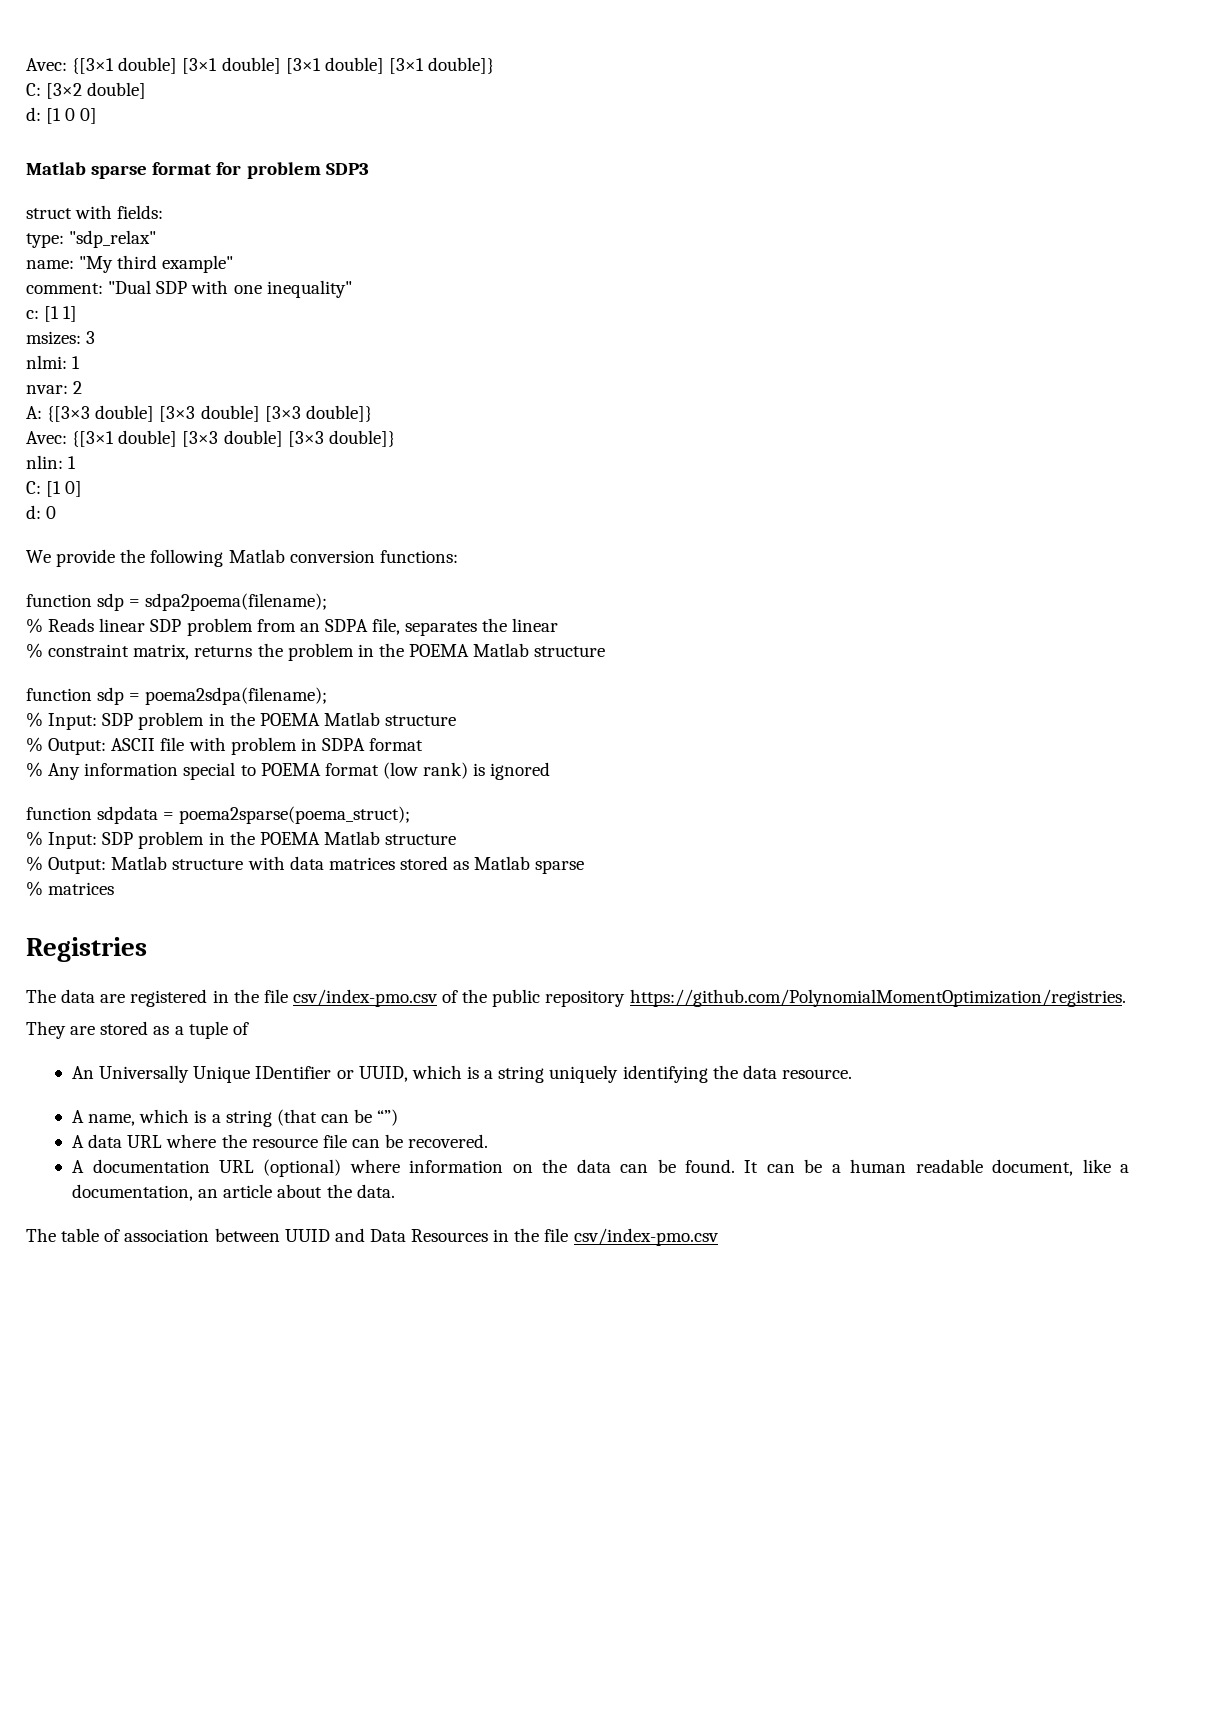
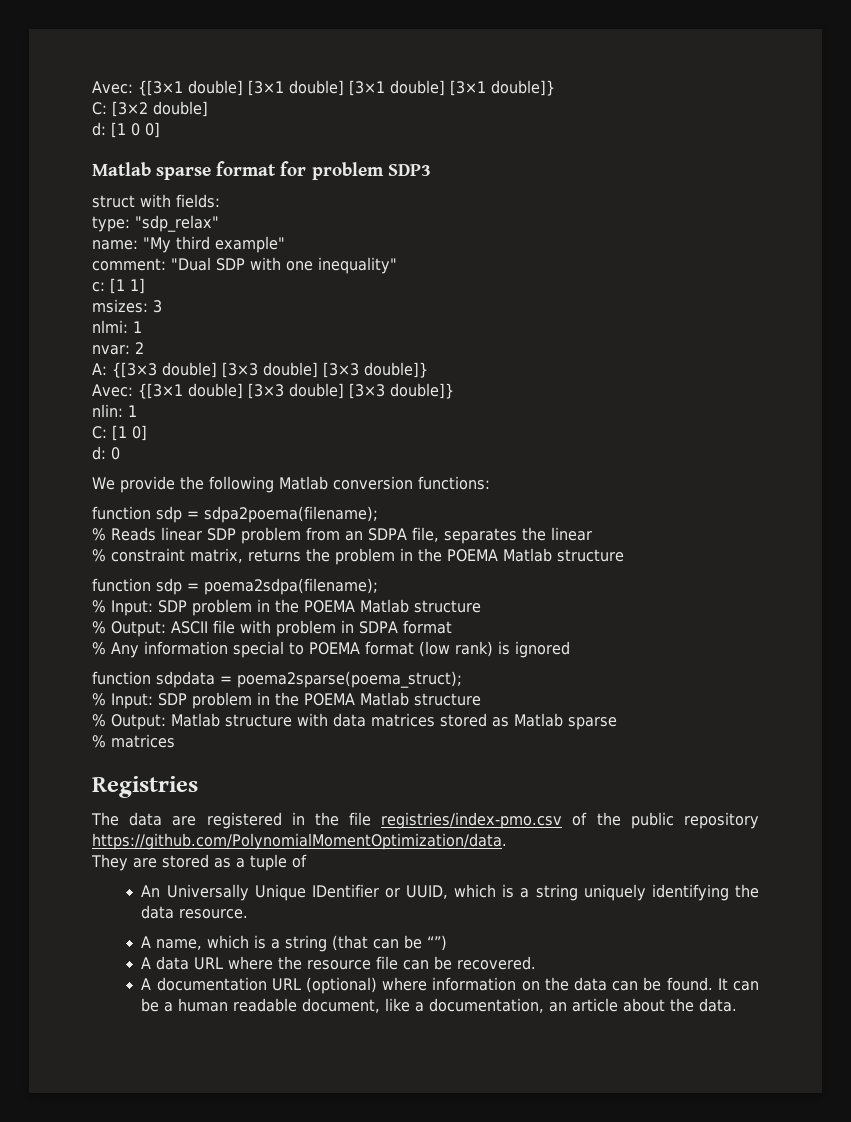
[292,989,438,1007] csv/index-pmo.csv -> [381,812,563,829] registries/index-pmo.csv
[629,989,1126,1007] https://github.com/PolynomialMomentOptimization/registries. -> [92,833,507,850] https://github.com/PolynomialMomentOptimization/data.
[26,1228,719,1246] // The table of association between UUID and Data Resources in the file csv/index-pmo.csv -> (738, 1005) none

